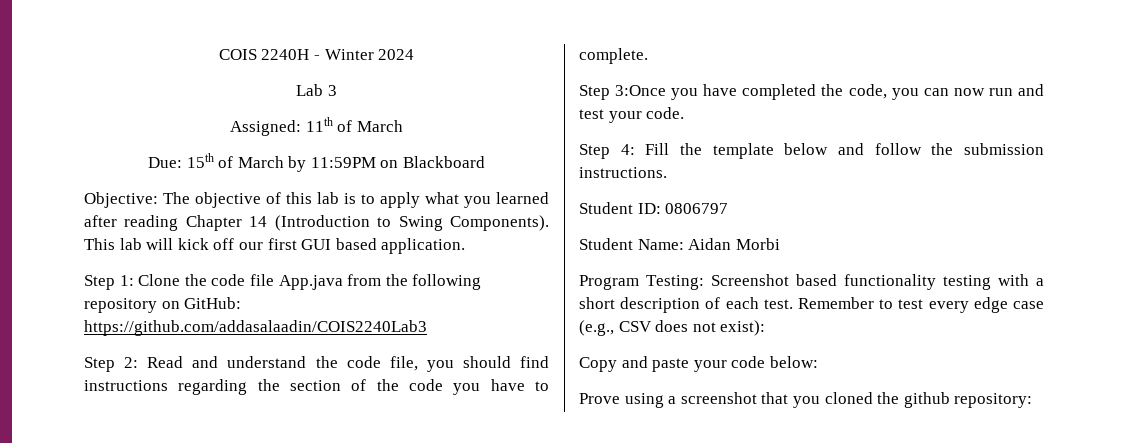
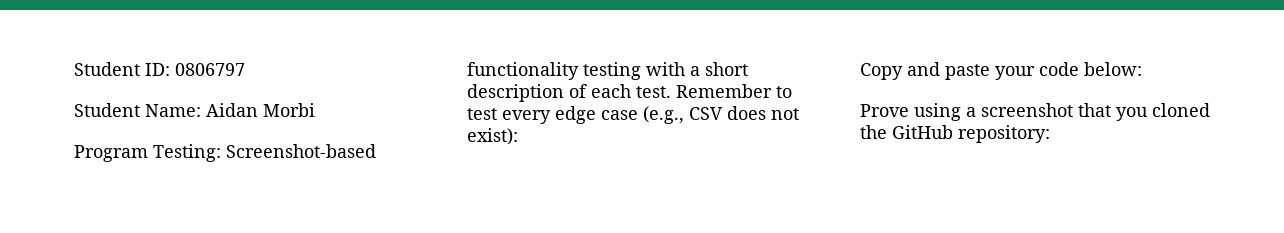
[218,49,415,60] [296,84,337,96] [230,117,403,136] [147,153,486,172] [84,192,549,208] [84,215,549,231] [84,238,466,254] [84,274,482,290] [84,297,242,313] [84,320,427,336] [84,356,549,372] [84,379,549,395] [579,48,648,64] [579,84,1044,100] [579,107,685,123] [579,143,1044,159] [579,167,667,178] COIS 2240H - Winter 2024 // Lab 3 // Assigned: 11th of March // Due: 15th of March by 11:59PM on Blackboard // Objective: The objective of this lab is to apply what you learned after reading Chapter 14 (Introduction to Swing Components). This lab will kick off our first GUI based application. // Step 1: Clone the code file App.java from the following repository on GitHub: https://github.com/addasalaadin/COIS2240Lab3 // Step 2: Read and understand the code file, you should find instructions regarding the section of the code you have to complete. // Step 3:Once you have completed the code, you can now run and test your code. // Step 4: Fill the template below and follow the submission instructions. // -> (74, 69) none
[711,274,837,286] Screenshot based -> [226,144,376,158] Screenshot-based
[903,392,950,408] github -> [892,125,953,139] GitHub

